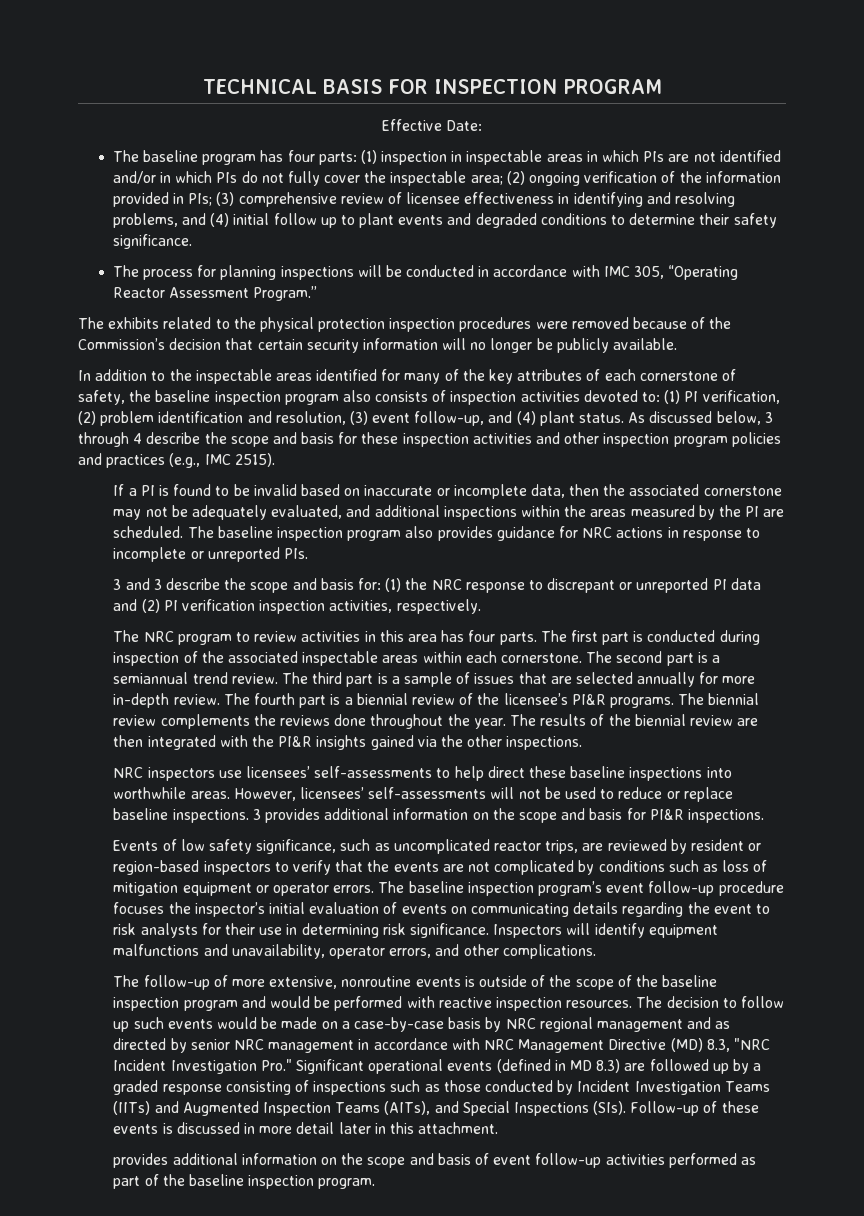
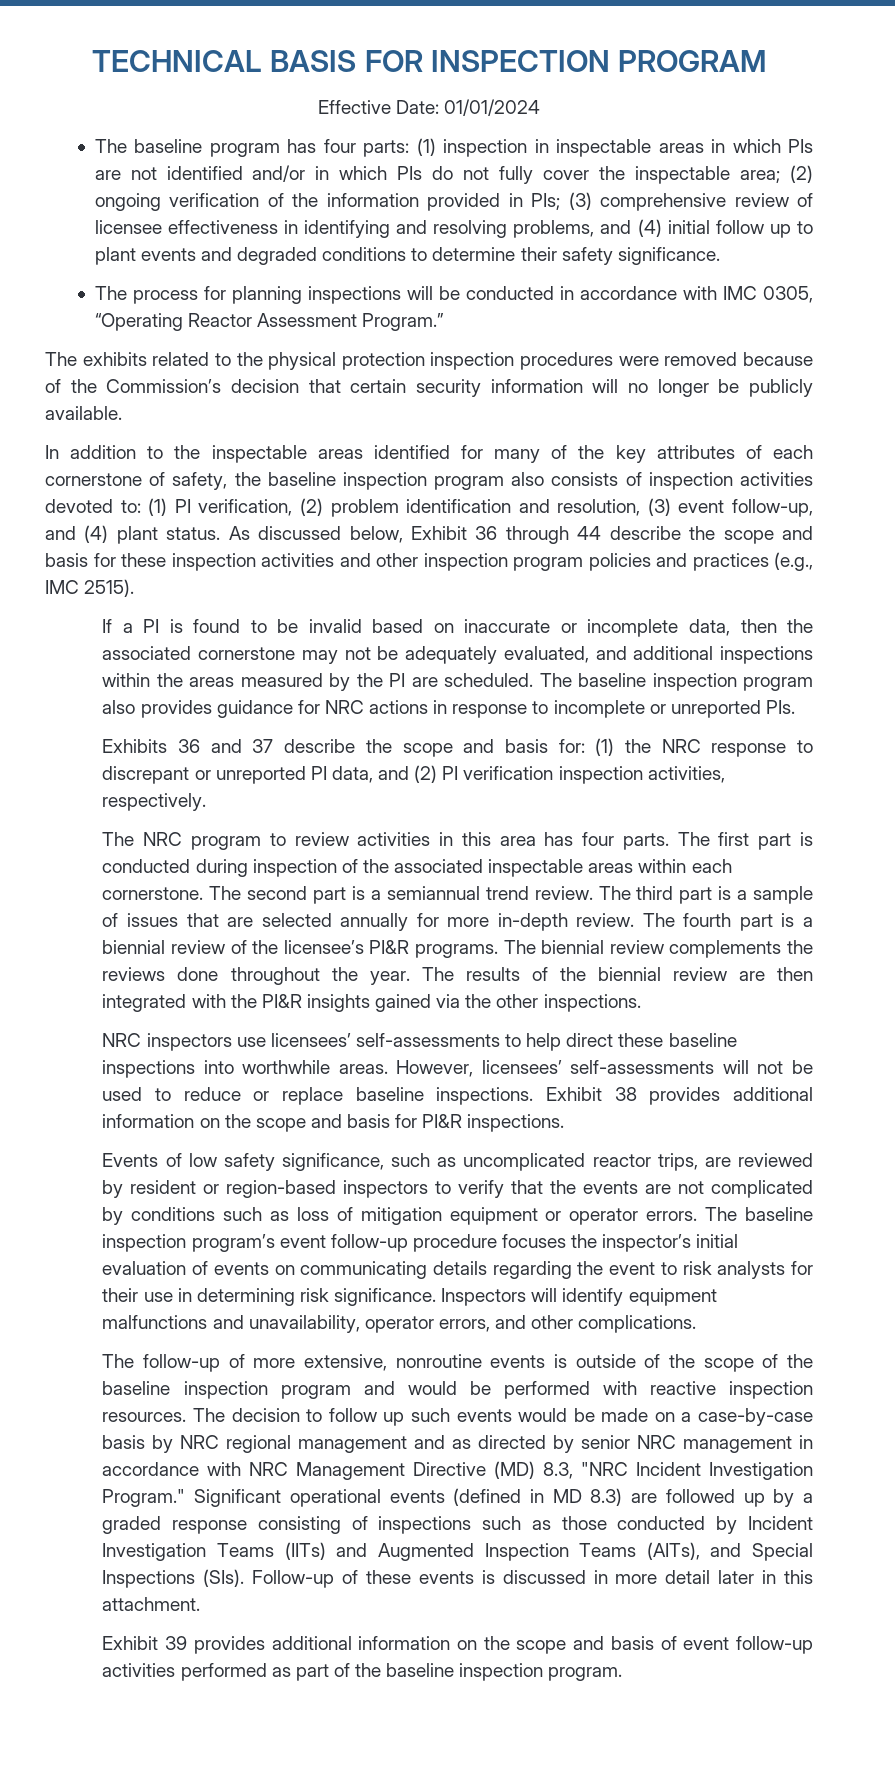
(483, 125) none -> [444,99,541,116] 01/01/2024
[634,266,665,279] 305, -> [763,286,814,303] 0305,
[764,412,773,423] [78,432,143,447] 3 through 4 -> [411,526,602,544] Exhibit 36 through 44
[113,578,162,590] 3 and 3 -> [102,739,274,753] Exhibits 36 and 37
[730,578,761,590] data -> [331,766,373,783] data,
[252,809,261,820] 3 -> [546,1087,637,1101] Exhibit 38
[260,1059,292,1071] Pro." -> [102,1489,186,1507] Program."
(499, 1128) none -> [102,1636,188,1650] Exhibit 39

